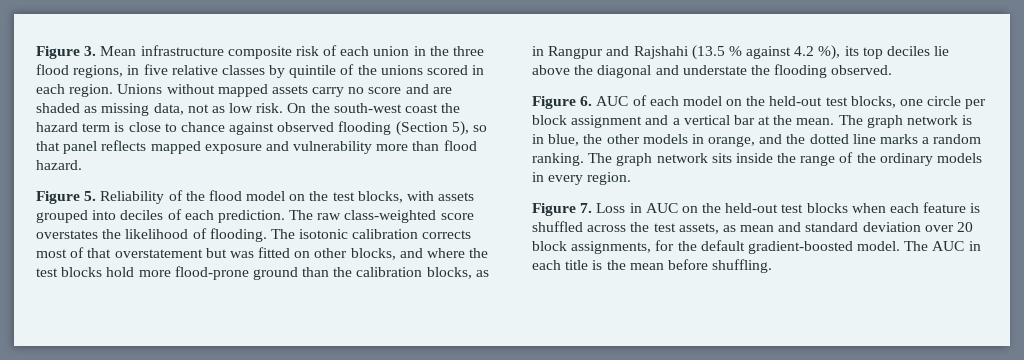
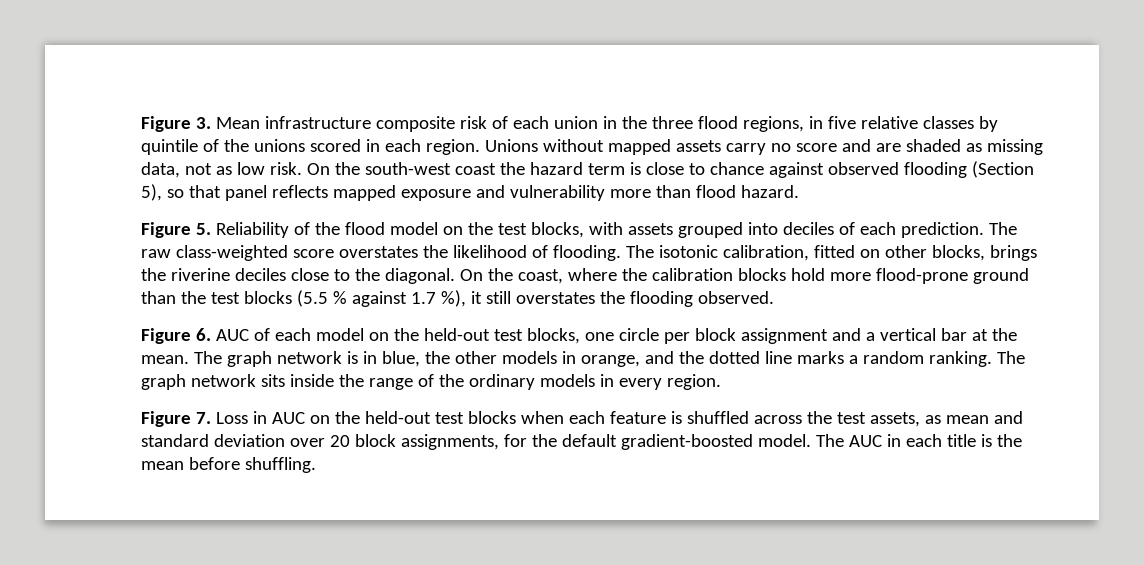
[352,229,472,239] [36,247,423,260] calibration corrects most of that overstatement but was fitted on other blocks, and -> [722,245,1037,261] [141,268,563,284] calibration, fitted on other blocks, brings the riverine deciles close to the diagonal. On the coast,
[36,268,58,277] test -> [651,268,733,281] calibration
[356,267,489,279] [532,45,950,60] [532,65,747,78] calibration blocks, as in Rangpur and Rajshahi (13.5 % against 4.2 %), its top deciles lie above the diagonal and understate -> [210,290,595,307] test blocks (5.5 % against 1.7 %), it still overstates

